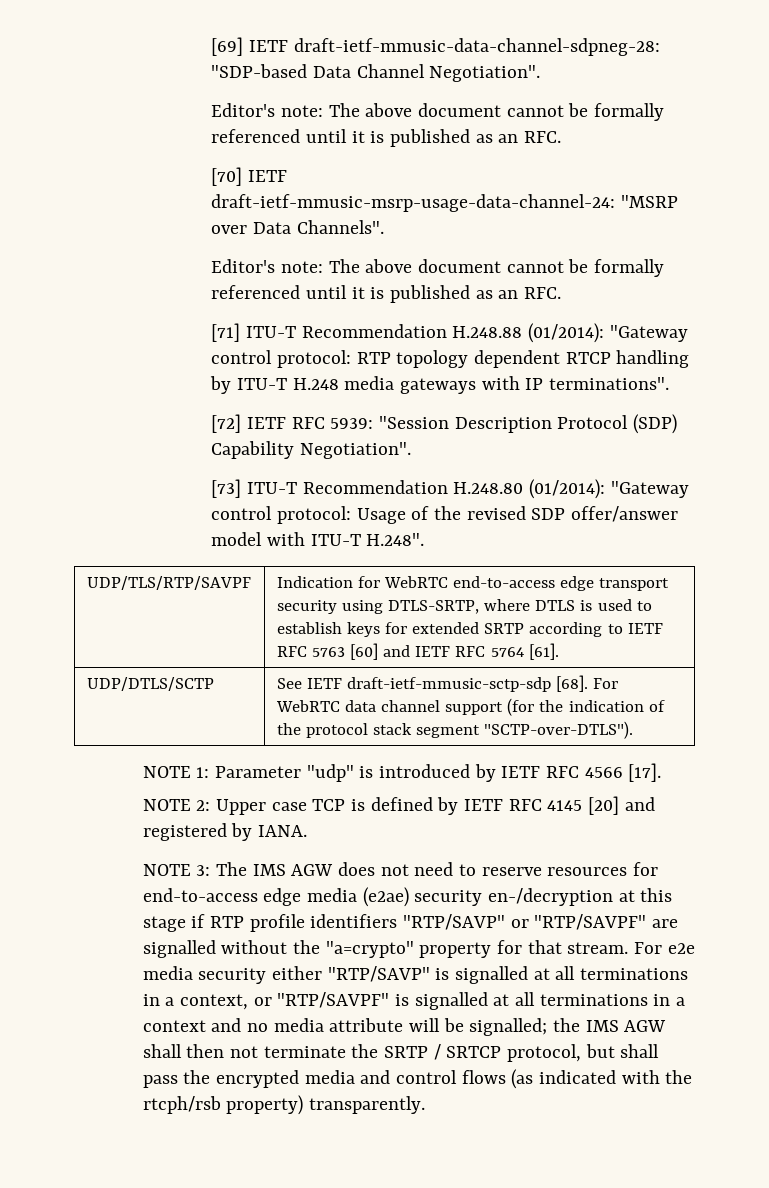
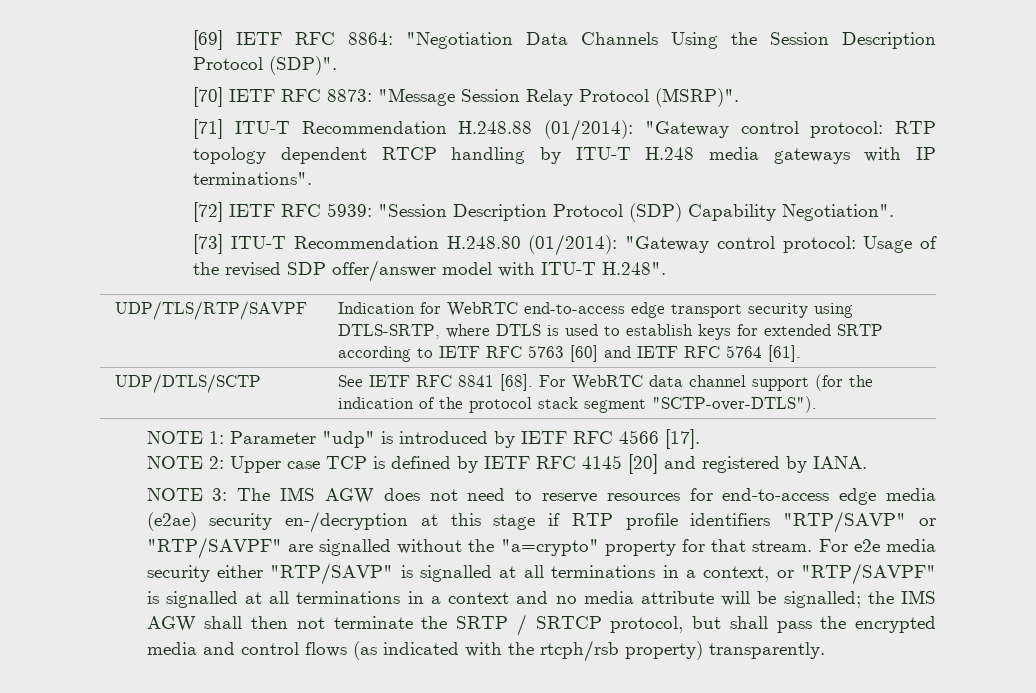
[293,38,660,56] [211,64,541,82] [211,103,665,121] [211,129,562,147] [211,167,288,186] [211,194,679,212] [211,220,384,234] [211,259,665,277] [211,285,562,303] draft-ietf-mmusic-data-channel-sdpneg-28: "SDP-based Data Channel Negotiation". // Editor's note: The above document cannot be formally referenced until it is published as an RFC. // [70] IETF draft-ietf-mmusic-msrp-usage-data-channel-24: "MSRP over Data Channels". // Editor's note: The above document cannot be formally referenced until it is published as an RFC. -> [295,32,937,49] [193,56,338,75] [193,87,740,107] RFC 8864: "Negotiation Data Channels Using the Session Description Protocol (SDP)". // [70] IETF RFC 8873: "Message Session Relay Protocol (MSRP)".
[347,677,552,692] draft-ietf-mmusic-sctp-sdp -> [416,375,495,387] RFC 8841

